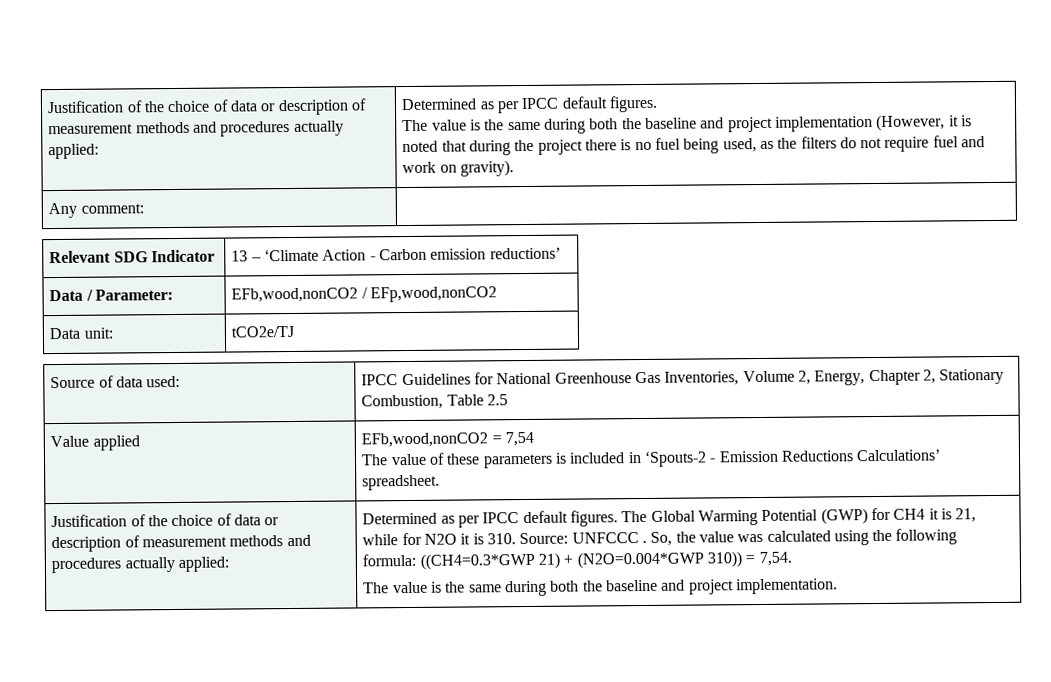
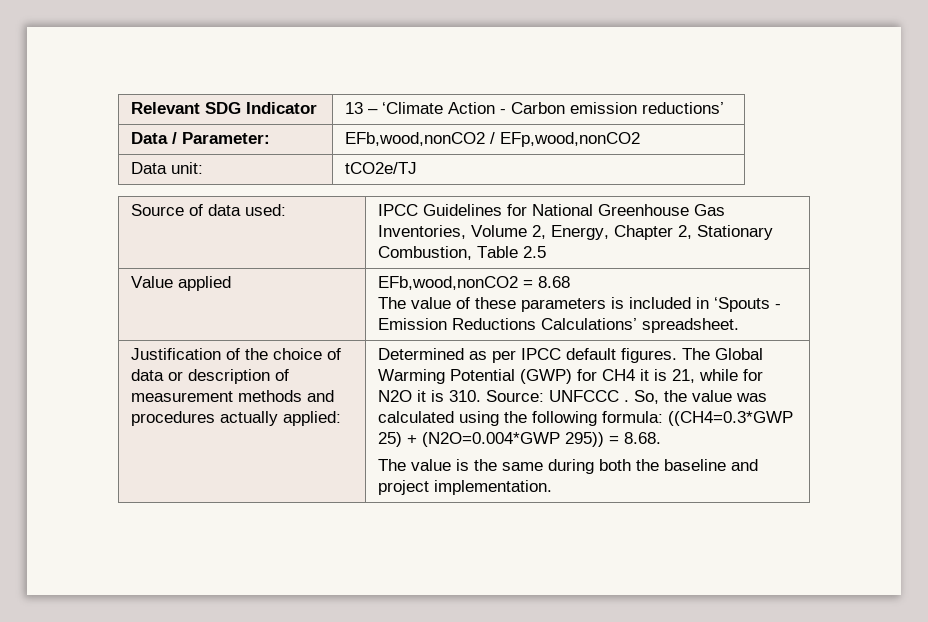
[47,98,367,116] [48,120,344,137] [48,143,100,160] [401,95,658,114] [402,114,972,134] [402,135,986,156] [402,160,515,177] [48,202,144,219] Justification of the choice of data or description of measurement methods and procedures actually applied: | Determined as per IPCC default figures. // The value is the same during both the baseline and project implementation (However, it is noted that during the project there is no fuel being used, as the filters do not require fuel and work on gravity). // Any comment: | // -> (130, 108) none
[505,431,535,447] 7,54 -> [537,276,570,288] 8.68
[643,450,707,467] ‘Spouts-2 -> [713,297,770,312] ‘Spouts
[538,552,561,569] 21) -> [377,432,402,447] 25)
[706,551,792,568] 310)) = 7,54. -> [564,432,661,447] 295)) = 8.68.

